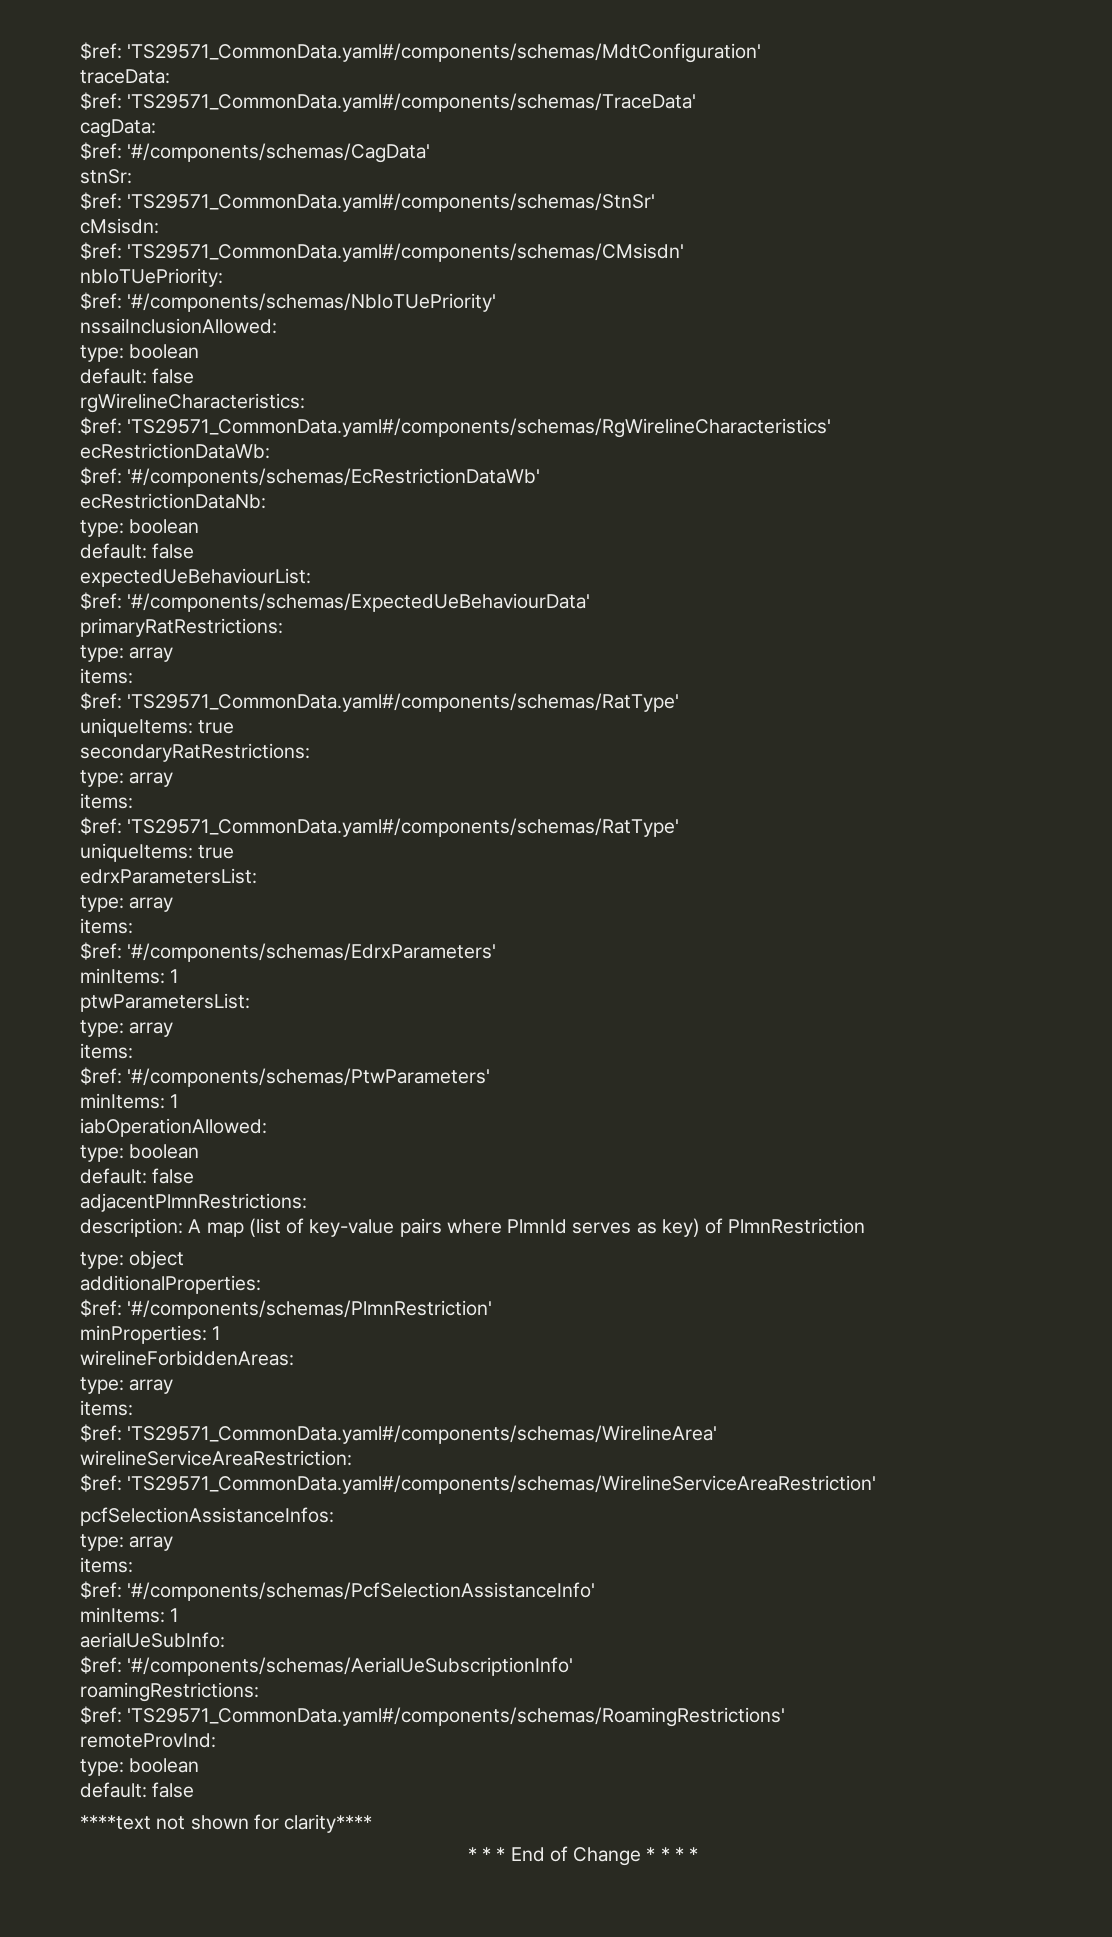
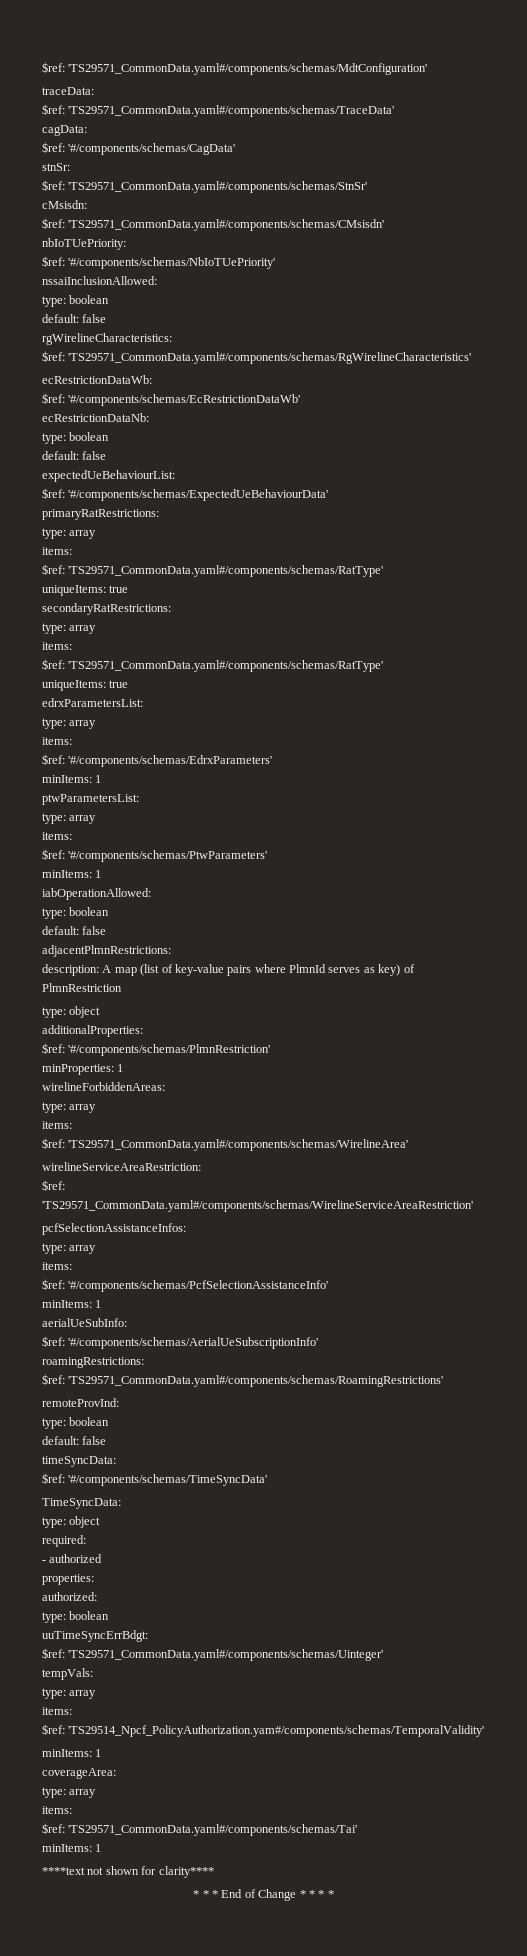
(195, 1790) none -> [42,1456,116,1467] [42,1473,268,1486] [42,1498,121,1509] [42,1516,101,1528] [42,1535,86,1547] [42,1554,103,1563] [42,1574,94,1585] [42,1592,97,1601] [42,1611,110,1623] [42,1630,148,1642] [42,1648,384,1661] [42,1668,93,1680] [42,1688,97,1699] [42,1707,72,1715] [42,1724,485,1737] [42,1749,102,1757] [42,1768,116,1779] [42,1787,97,1798] [42,1806,72,1814] [42,1823,358,1836] [42,1844,102,1852] // timeSyncData: // $ref: '#/components/schemas/TimeSyncData' // TimeSyncData: // type: object // required: // - authorized // properties: // authorized: // type: boolean // uuTimeSyncErrBdgt: // $ref: 'TS29571_CommonData.yaml#/components/schemas/Uinteger' // tempVals: // type: array // items: // $ref: 'TS29514_Npcf_PolicyAuthorization.yam#/components/schemas/TemporalValidity' // minItems: 1 // coverageArea: // type: array // items: // $ref: 'TS29571_CommonData.yaml#/components/schemas/Tai' // minItems: 1

